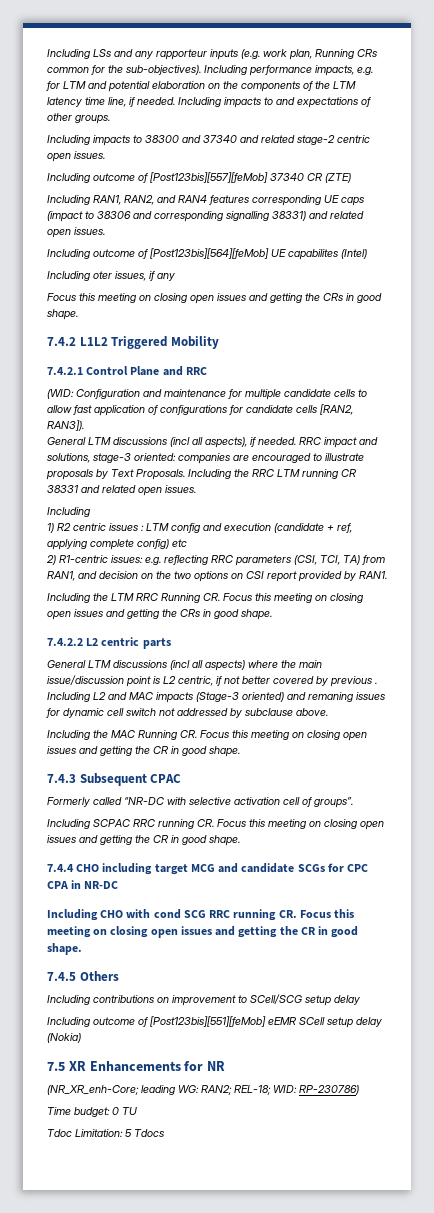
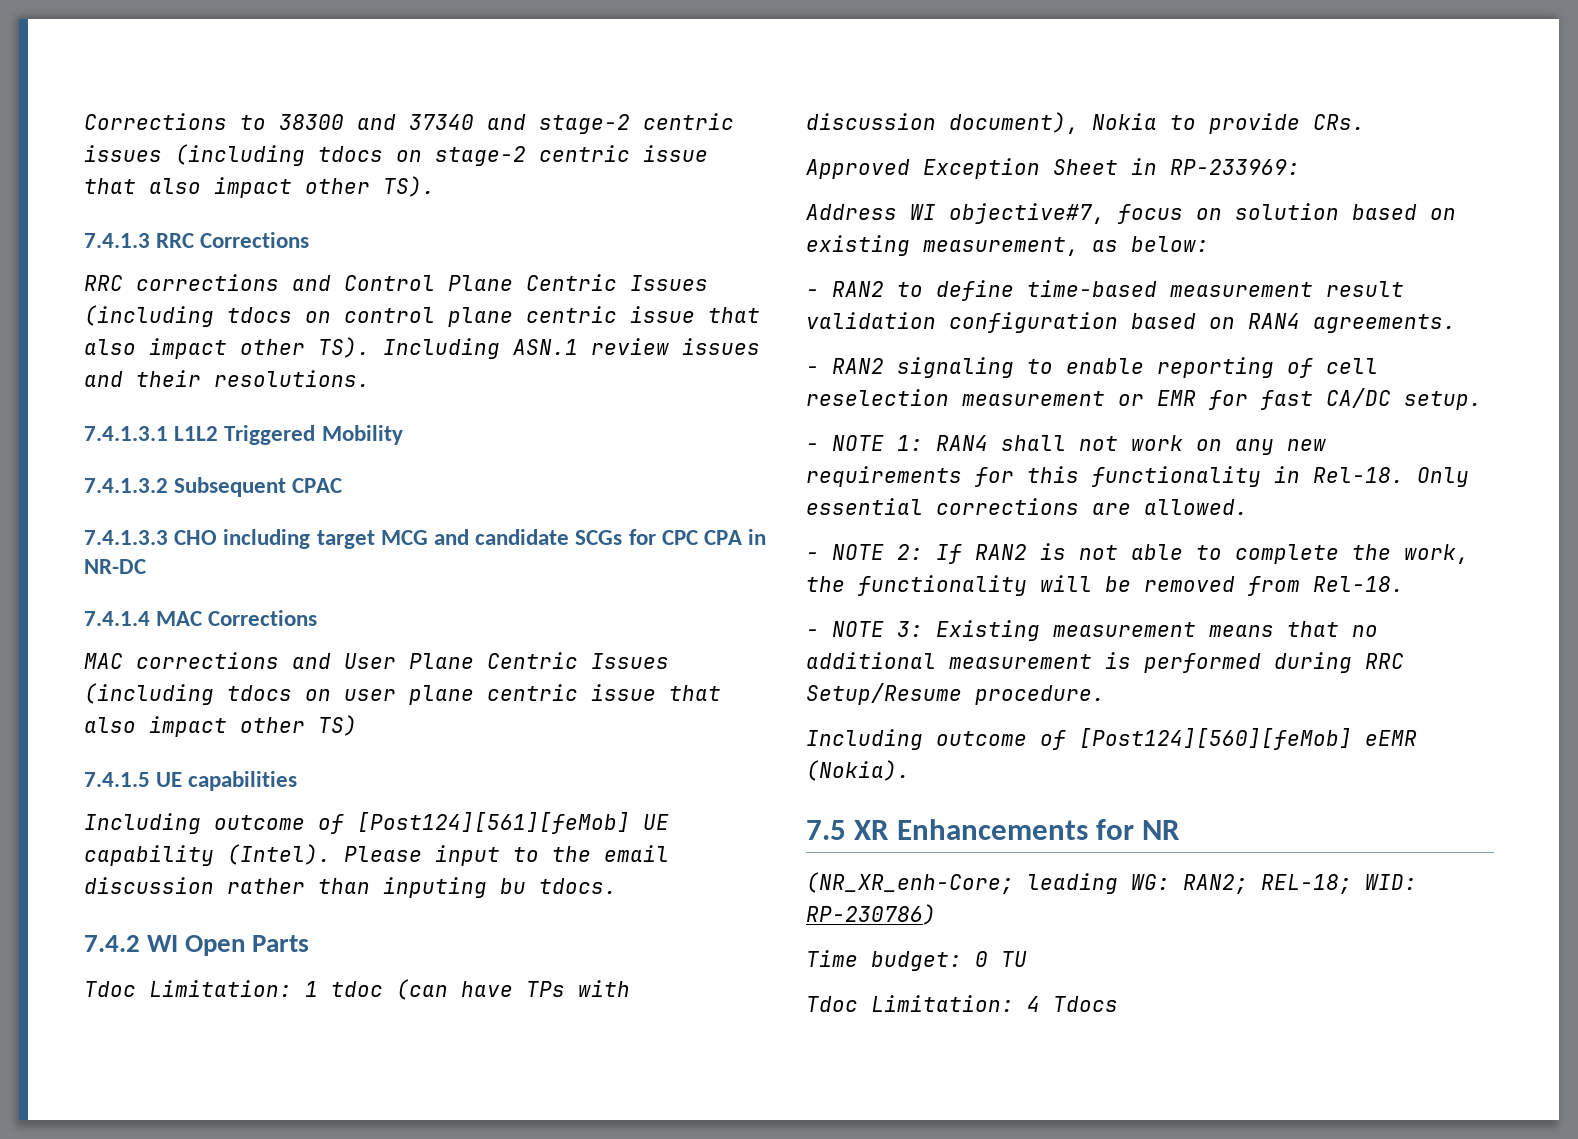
[47,49,377,60] [47,65,373,76] [46,81,356,92] [47,97,371,108] [47,113,110,124] [47,135,130,146] Including LSs and any rapporteur inputs (e.g. work plan, Running CRs common for the sub-objectives). Including performance impacts, e.g. for LTM and potential elaboration on the components of the LTM latency time line, if needed. Including impacts to and expectations of other groups. // Including impacts -> [84,113,227,130] Corrections
[261,135,370,145] [47,151,105,162] [47,172,351,183] [47,195,364,206] [47,211,364,222] [47,227,105,238] [47,248,367,260] [47,271,175,281] [47,293,382,304] [47,309,78,320] [47,336,219,349] [47,366,207,376] [47,389,367,400] [47,404,353,416] [47,420,84,431] [47,437,378,448] [47,453,364,464] [46,469,357,480] [47,485,196,496] [47,507,90,517] [47,523,352,533] [47,539,187,550] [46,555,385,566] [47,571,387,582] [47,593,363,603] [47,609,272,620] [47,637,171,649] [47,660,322,671] [47,675,377,687] [47,692,385,703] [46,708,328,718] [47,730,367,741] [47,746,240,757] [47,773,182,786] [47,797,353,808] [47,819,384,830] [47,835,240,846] [47,864,74,872] related stage-2 centric open issues. // Including outcome of [Post123bis][557][feMob] 37340 CR (ZTE) // Including RAN1, RAN2, and RAN4 features corresponding UE caps (impact to 38306 and corresponding signalling 38331) and related open issues. // Including outcome of [Post123bis][564][feMob] UE capabilites (Intel) // Including oter issues, if any // Focus this meeting on closing open issues and getting the CRs in good shape. // 7.4.2 L1L2 Triggered Mobility // 7.4.2.1 Control Plane and RRC // (WID: Configuration and maintenance for multiple candidate cells to allow fast application of configurations for candidate cells [RAN2, RAN3]). // General LTM discussions (incl all aspects), if needed. RRC impact and solutions, stage-3 oriented: companies are encouraged to illustrate proposals by Text Proposals. Including the RRC LTM running CR 38331 and related open issues. // Including // 1) R2 centric issues : LTM config and execution (candidate + ref, applying complete config) etc // 2) R1-centric issues: e.g. reflecting RRC parameters (CSI, TCI, TA) from RAN1, and decision on the two options on CSI report provided by RAN1. // Including the LTM RRC Running CR. Focus this meeting on closing open issues and getting the CRs in good shape. // 7.4.2.2 L2 centric parts // General LTM discussions (incl all aspects) where the main issue/discussion point is L2 centric, if not better covered by previous . Including L2 and MAC impacts (Stage-3 oriented) and remaning issues for dynamic cell switch not addressed by subclause above. // Including the MAC Running CR. Focus this meeting on closing open issues and getting the CR in good shape. // 7.4.3 Subsequent CPAC // Formerly called “NR-DC with selective activation cell of groups”. // Including SCPAC RRC running CR. Focus this meeting on closing open issues and getting the CR in good shape. // 7.4.4 -> [539,113,734,134] [84,144,708,166] [84,176,435,198] [84,232,310,248] [84,274,708,291] [84,305,760,327] [84,337,760,359] [84,370,370,387] [84,425,403,445] [84,477,343,497] [84,530,168,545] stage-2 centric issues (including tdocs on stage-2 centric issue that also impact other TS). // 7.4.1.3 RRC Corrections // RRC corrections and Control Plane Centric Issues (including tdocs on control plane centric issue that also impact other TS). Including ASN.1 review issues and their resolutions. // 7.4.1.3.1 L1L2 Triggered Mobility // 7.4.1.3.2 Subsequent CPAC // 7.4.1.3.3
[47,909,355,921] [47,926,359,938] [47,943,82,955] [47,971,119,981] [47,994,360,1006] [47,1016,382,1028] [47,1033,81,1043] Including CHO with cond SCG RRC running CR. Focus this meeting on closing open issues and getting the CR in good shape. // 7.4.5 Others // Including contributions on improvement to SCell/SCG setup delay // Including outcome of [Post123bis][551][feMob] eEMR SCell setup delay (Nokia) -> [84,610,318,626] [84,652,669,669] [84,683,721,705] [84,715,357,737] [84,771,298,791] [84,812,669,834] [84,844,669,866] [84,877,617,898] [84,935,310,956] [84,979,630,1000] [806,112,1365,134] [806,158,1300,179] [806,203,1456,224] [806,235,1209,256] [806,280,1404,301] [806,312,1456,333] [806,357,1378,378] [806,388,1482,410] [806,435,1326,455] [806,466,1469,487] [806,498,1248,515] [806,543,1469,564] [806,575,1404,596] [806,620,1378,641] [806,652,1404,673] [806,683,1105,705] [806,728,1417,750] [806,760,910,781] 7.4.1.4 MAC Corrections // MAC corrections and User Plane Centric Issues (including tdocs on user plane centric issue that also impact other TS) // 7.4.1.5 UE capabilities // Including outcome of [Post124][561][feMob] UE capability (Intel). Please input to the email discussion rather than inputing bu tdocs. // 7.4.2 WI Open Parts // Tdoc Limitation: 1 tdoc (can have TPs with discussion document), Nokia to provide CRs. // Approved Exception Sheet in RP-233969: // Address WI objective#7, focus on solution based on existing measurement, as below: // - RAN2 to define time-based measurement result validation configuration based on RAN4 agreements. // - RAN2 signaling to enable reporting of cell reselection measurement or EMR for fast CA/DC setup. // - NOTE 1: RAN4 shall not work on any new requirements for this functionality in Rel-18. Only essential corrections are allowed. // - NOTE 2: If RAN2 is not able to complete the work, the functionality will be removed from Rel-18. // - NOTE 3: Existing measurement means that no additional measurement is performed during RRC Setup/Resume procedure. // Including outcome of [Post124][560][feMob] eEMR (Nokia).
[125,1129,132,1137] 5 -> [1027,996,1040,1012] 4

